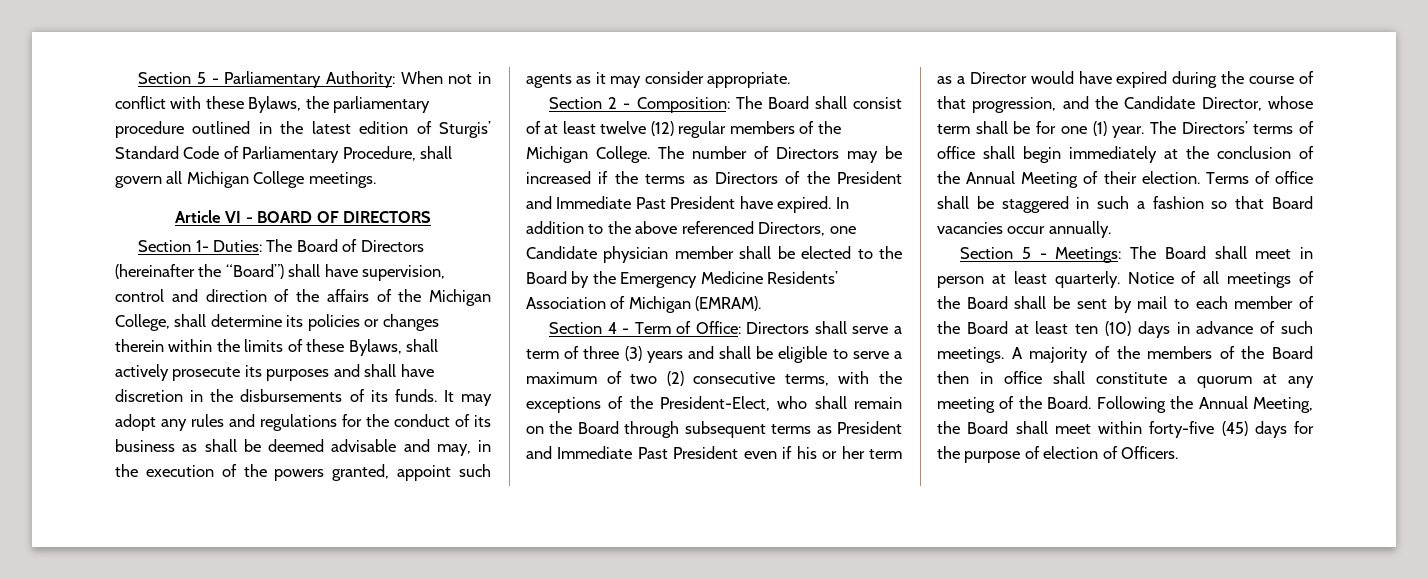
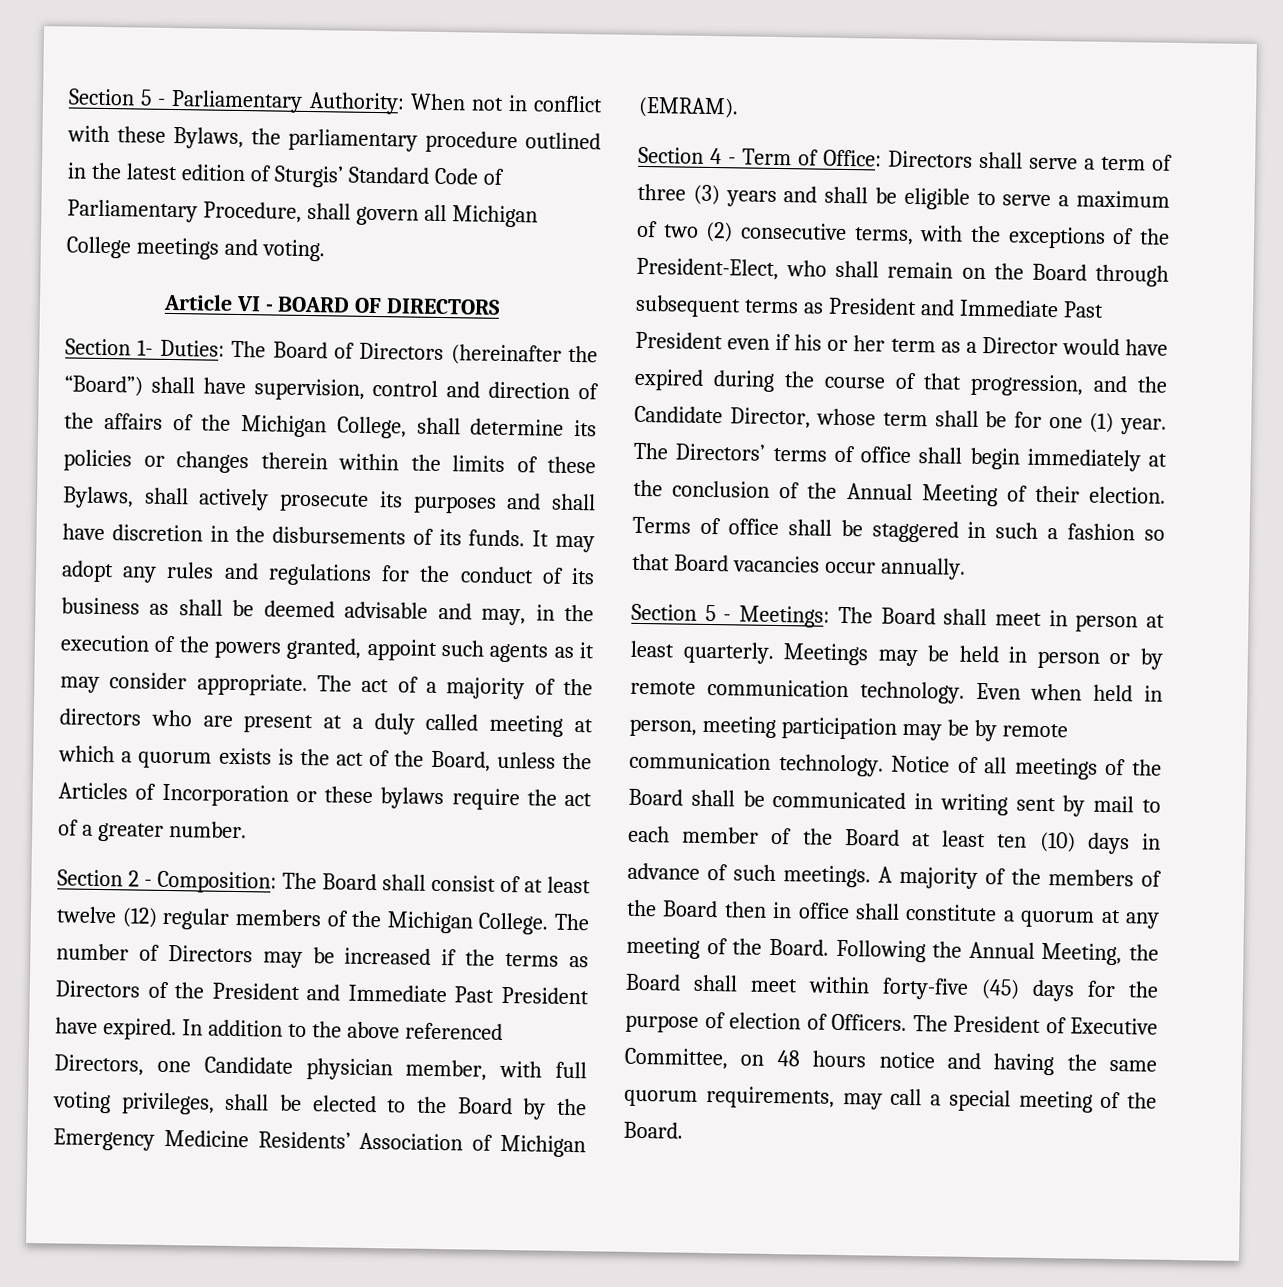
[308,172,376,188] meetings. -> [135,237,325,262] meetings and voting.
(791, 80) none -> [317,675,593,700] [59,708,593,737] [58,745,592,772] [58,782,592,811] [58,819,247,842] The act of a majority of the directors who are present at a duly called meeting at which a quorum exists is the act of the Board, unless the Articles of Incorporation or these bylaws require the act of a greater number.
[674,246,734,259] member -> [405,1059,587,1081] [52,1091,215,1115] member, with full voting privileges,
(1120, 279) none -> [783,643,1163,670] [630,678,1163,704] [629,715,1068,742] [629,751,884,777] Meetings may be held in person or by remote communication technology. Even when held in person, meeting participation may be by remote communication technology.
(1071, 302) none -> [772,790,1008,816] communicated in writing
(1179, 452) none -> [912,1015,1158,1035] [624,1047,1157,1076] [624,1085,1157,1113] [623,1121,683,1139] The President of Executive Committee, on 48 hours notice and having the same quorum requirements, may call a special meeting of the Board.

